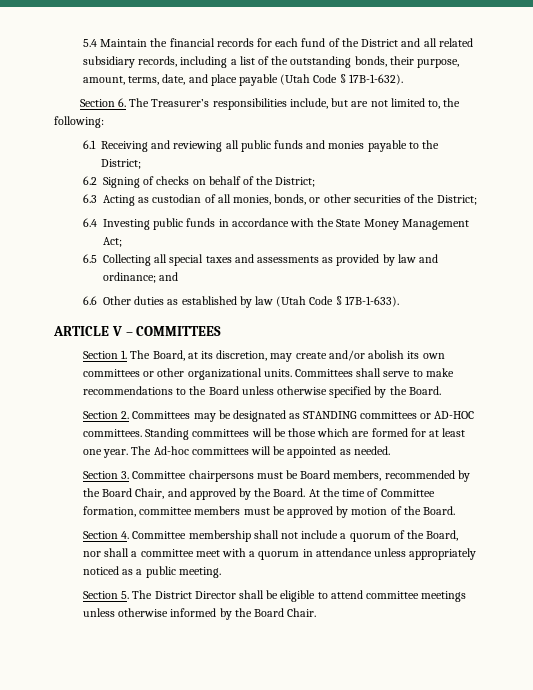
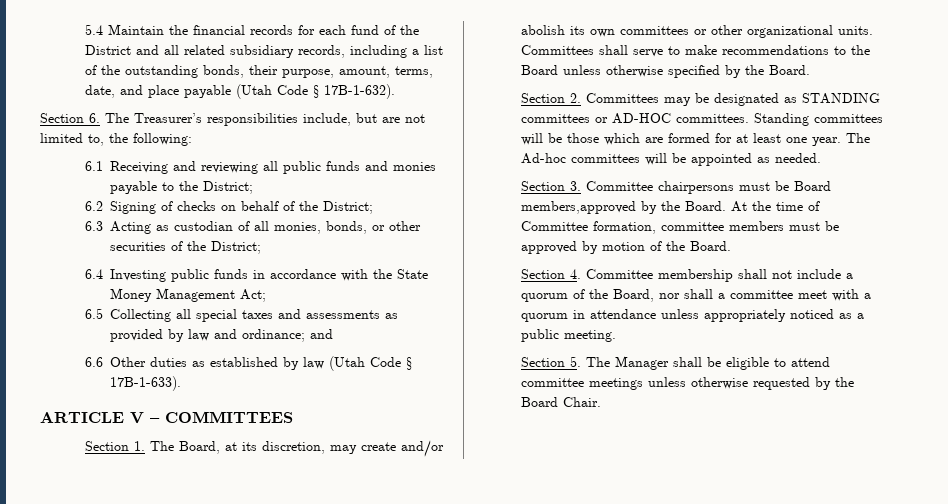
[333,470,470,482] [82,488,236,500] members, recommended by the Board Chair, and approved -> [520,201,636,214] members,approved
[154,591,236,599] District Director -> [614,356,669,370] Manager
[170,608,217,617] informed -> [752,377,810,390] requested

